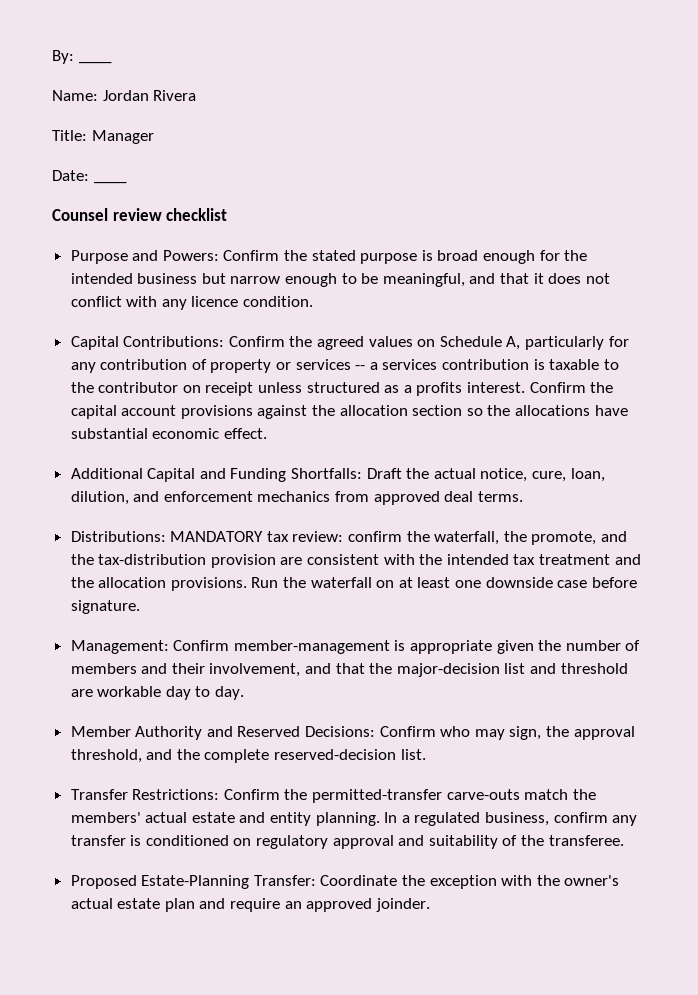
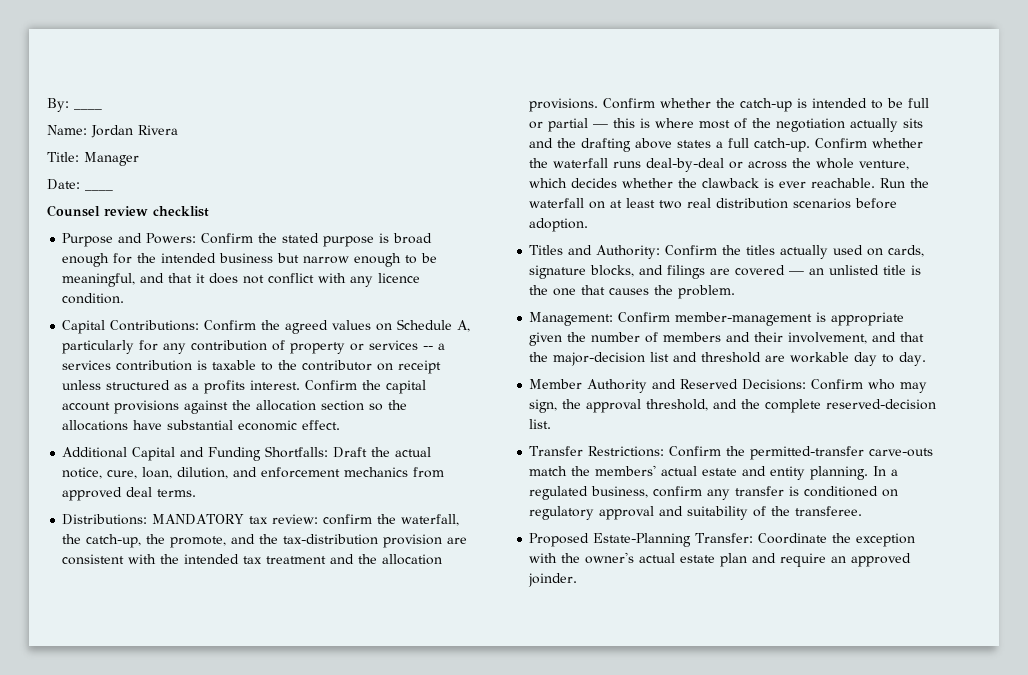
(527, 536) none -> [86,534,166,548] catch-up, the
(247, 584) none -> [603,98,930,112] [529,118,924,132] [529,138,924,152] [529,158,910,172] [529,178,876,188] Confirm whether the catch-up is intended to be full or partial — this is where most of the negotiation actually sits and the drafting above states a full catch-up. Confirm whether the waterfall runs deal-by-deal or across the whole venture, which decides whether the clawback is ever reachable.
[455,577,637,588] [70,600,140,614] one downside case before signature. -> [659,198,898,209] [529,218,589,232] [529,245,925,259] [529,265,922,279] [529,285,736,299] two real distribution scenarios before adoption. // Titles and Authority: Confirm the titles actually used on cards, signature blocks, and filings are covered — an unlisted title is the one that causes the problem.

